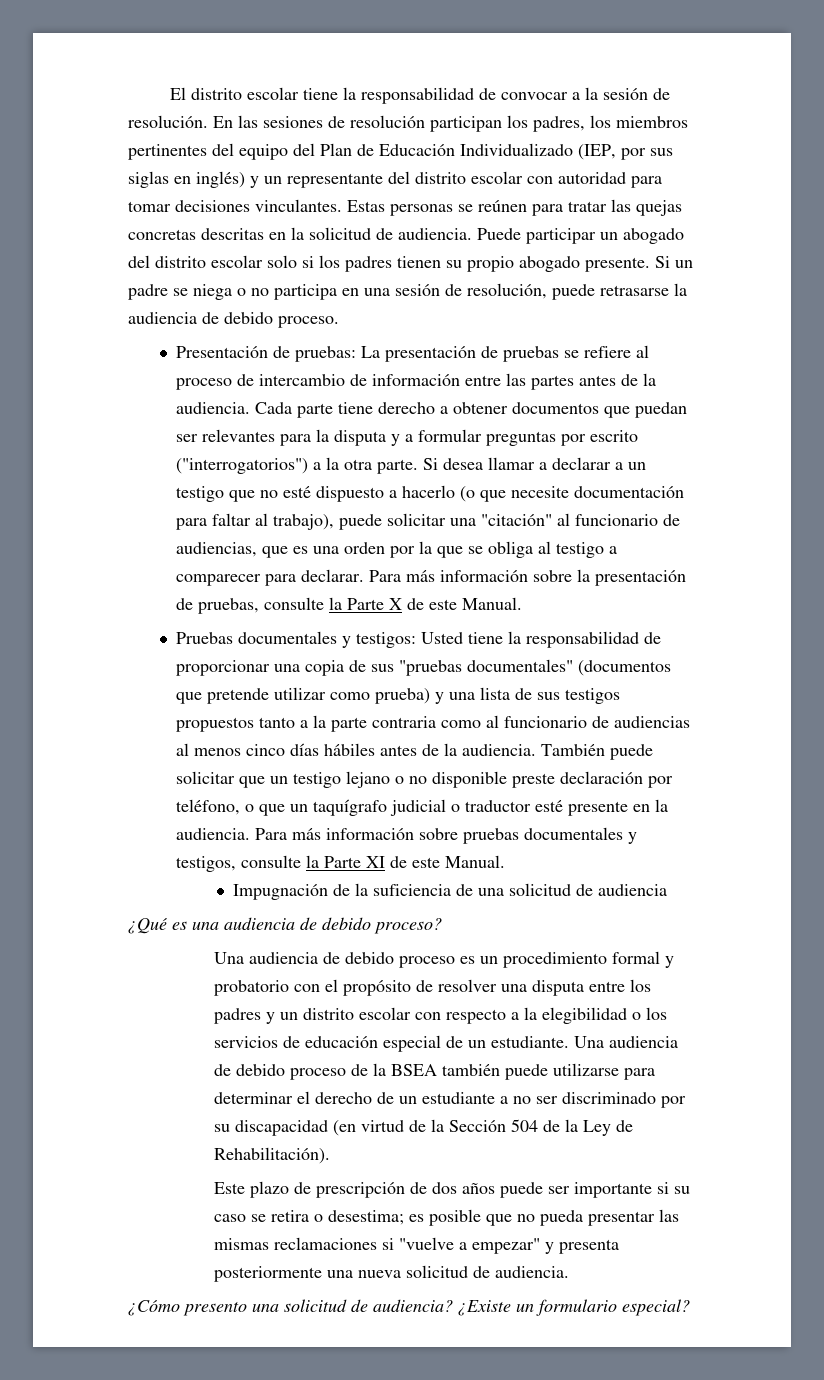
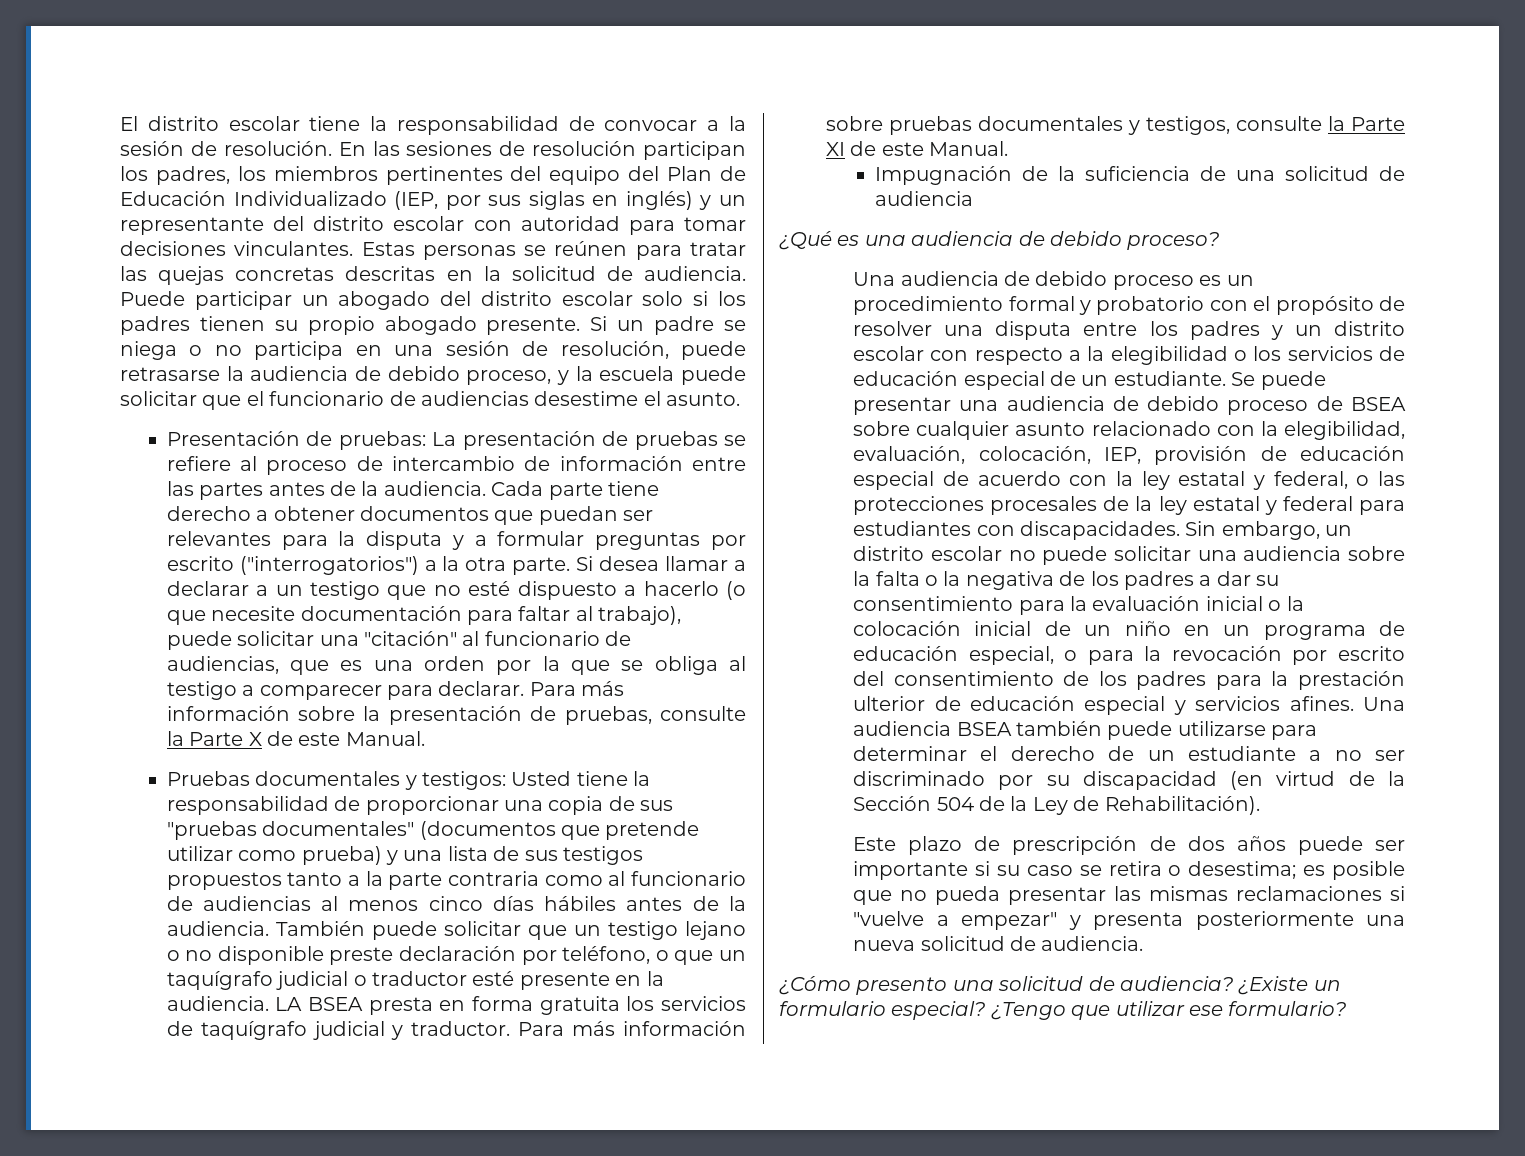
[278,316,339,328] proceso. -> [466,366,747,385] [120,391,741,410] proceso, y la escuela puede solicitar que el funcionario de audiencias desestime el asunto.
(251, 834) none -> [275,996,746,1015] [166,1021,511,1040] LA BSEA presta en forma gratuita los servicios de taquígrafo judicial y traductor.
[573,1036,604,1048] Una -> [1231,371,1326,390] [853,397,999,415] Se puede presentar una
[372,1063,386,1076] la -> [1351,397,1407,411] [853,421,1405,440] [853,446,1405,465] [853,471,1405,490] [853,496,1405,515] [853,521,1353,540] [853,546,1405,565] [853,571,1280,590] [853,596,1304,615] [853,621,1405,640] [853,646,1405,665] [853,671,1406,690] [853,696,1405,715] [853,721,952,736] BSEA sobre cualquier asunto relacionado con la elegibilidad, evaluación, colocación, IEP, provisión de educación especial de acuerdo con la ley estatal y federal, o las protecciones procesales de la ley estatal y federal para estudiantes con discapacidades. Sin embargo, un distrito escolar no puede solicitar una audiencia sobre la falta o la negativa de los padres a dar su consentimiento para la evaluación inicial o la colocación inicial de un niño en un programa de educación especial, o para la revocación por escrito del consentimiento de los padres para la prestación ulterior de educación especial y servicios afines. Una audiencia
(690, 1307) none -> [990,1001,1347,1020] ¿Tengo que utilizar ese formulario?

